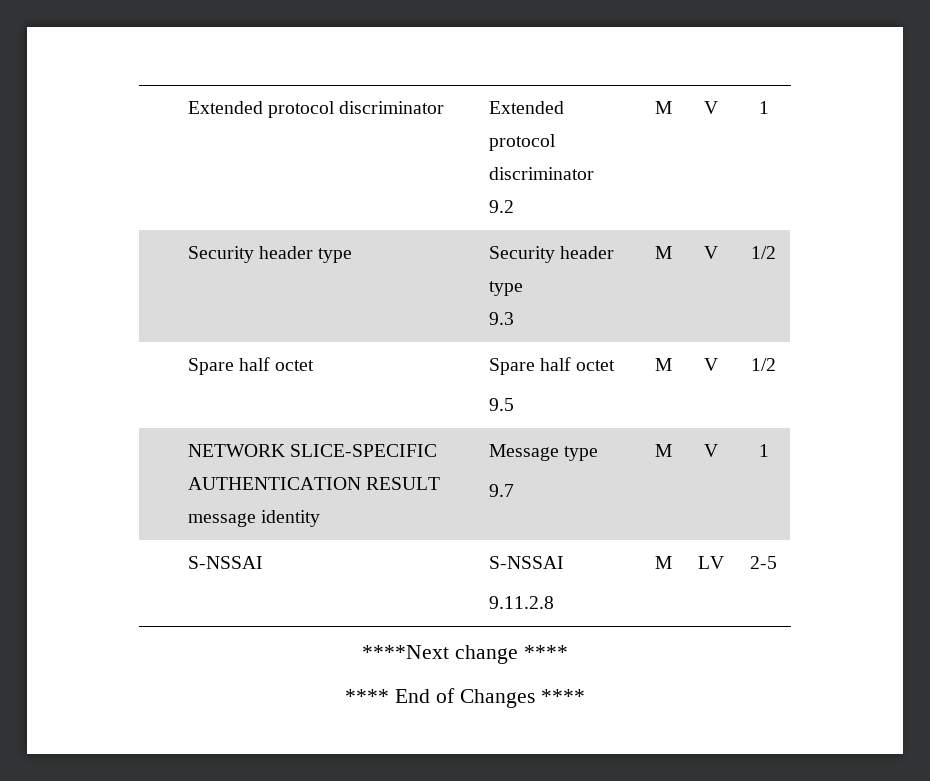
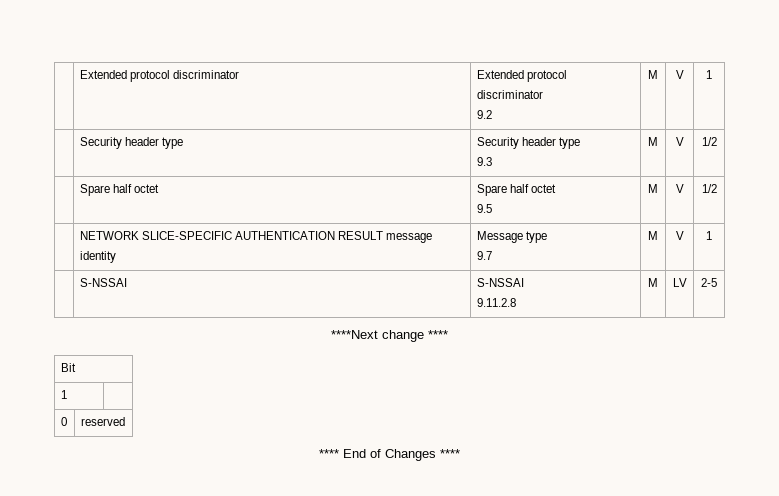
(568, 652) none -> [60,363,76,372] [60,390,67,399] [60,417,67,426] [80,417,125,426] // Bit // 1 | // 0 | reserved

